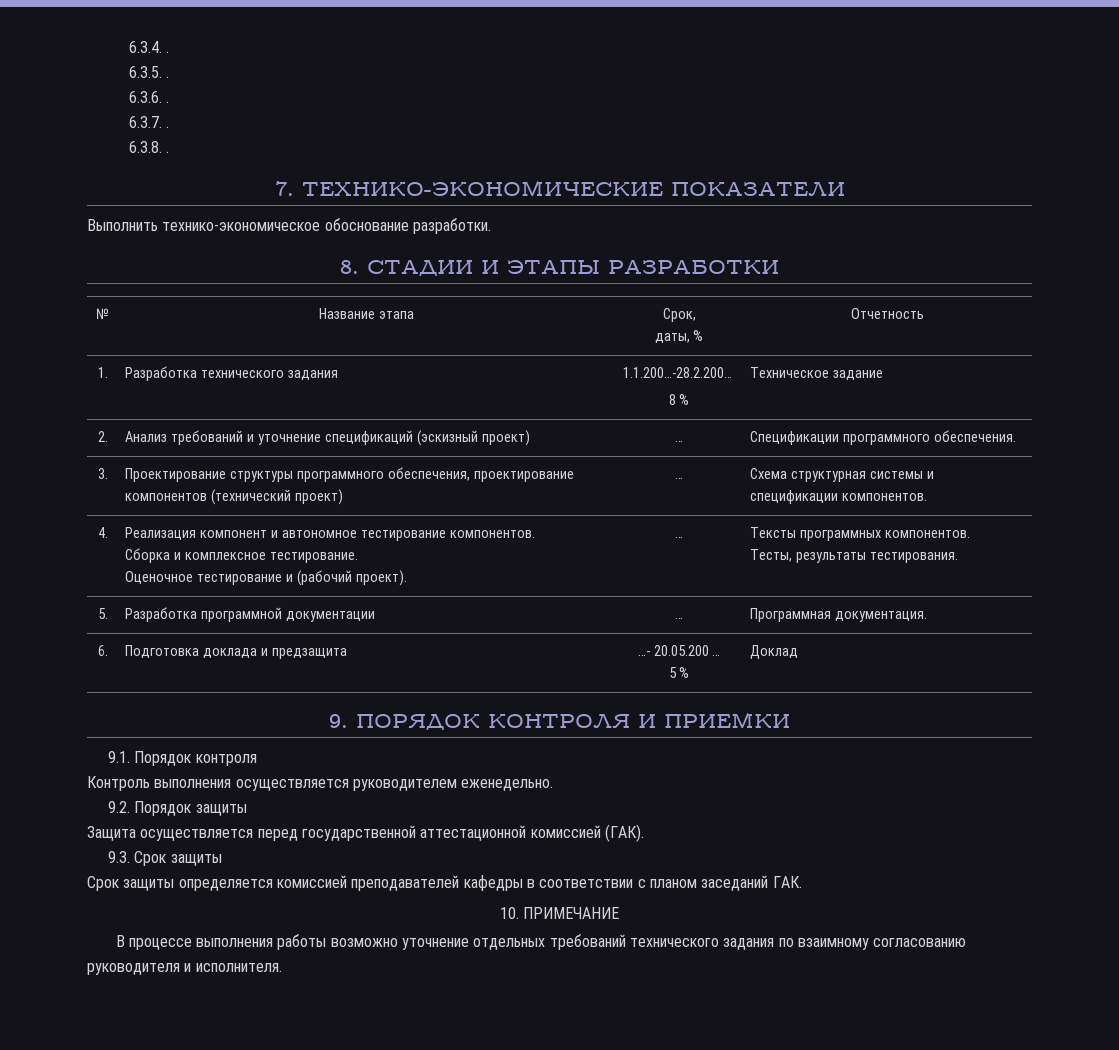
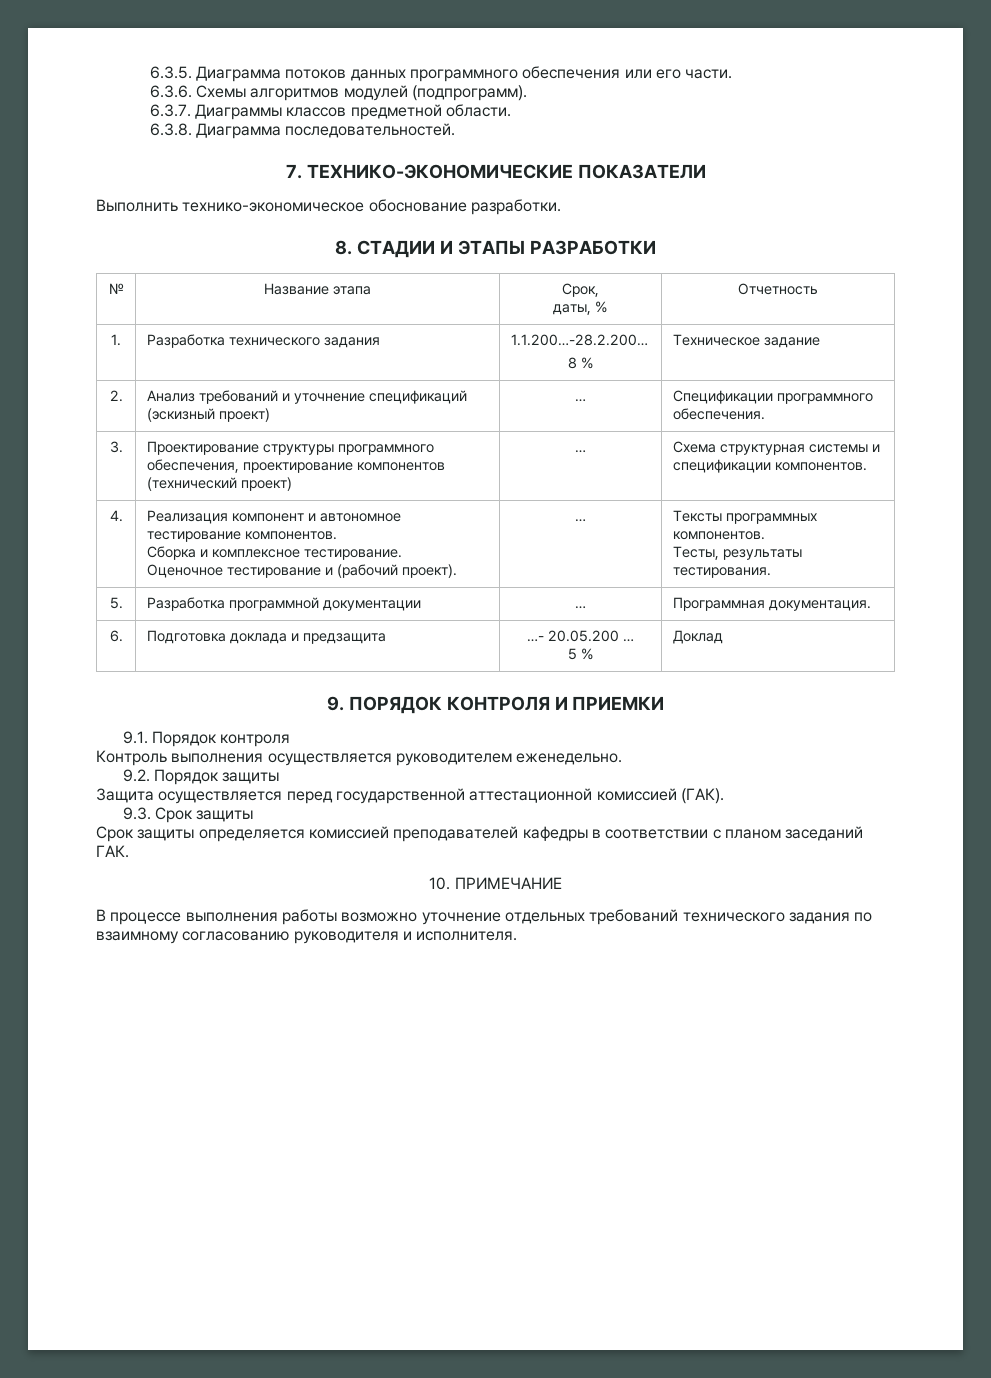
[128,41,170,53] [128,66,170,78] [128,91,170,103] [128,116,170,128] 6.3.4. . // 6.3.5. . // 6.3.6. . // 6.3.7. . -> [149,66,733,82] [149,85,527,101] [149,104,511,120] 6.3.5. Диаграмма потоков данных программного обеспечения или его части. // 6.3.6. Схемы алгоритмов модулей (подпрограмм). // 6.3.7. Диаграммы классов предметной области.
[166,151,170,153] . -> [195,123,456,139] Диаграмма последовательностей.

